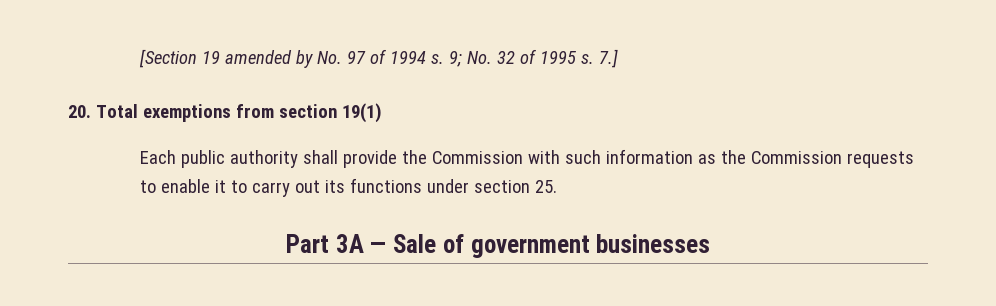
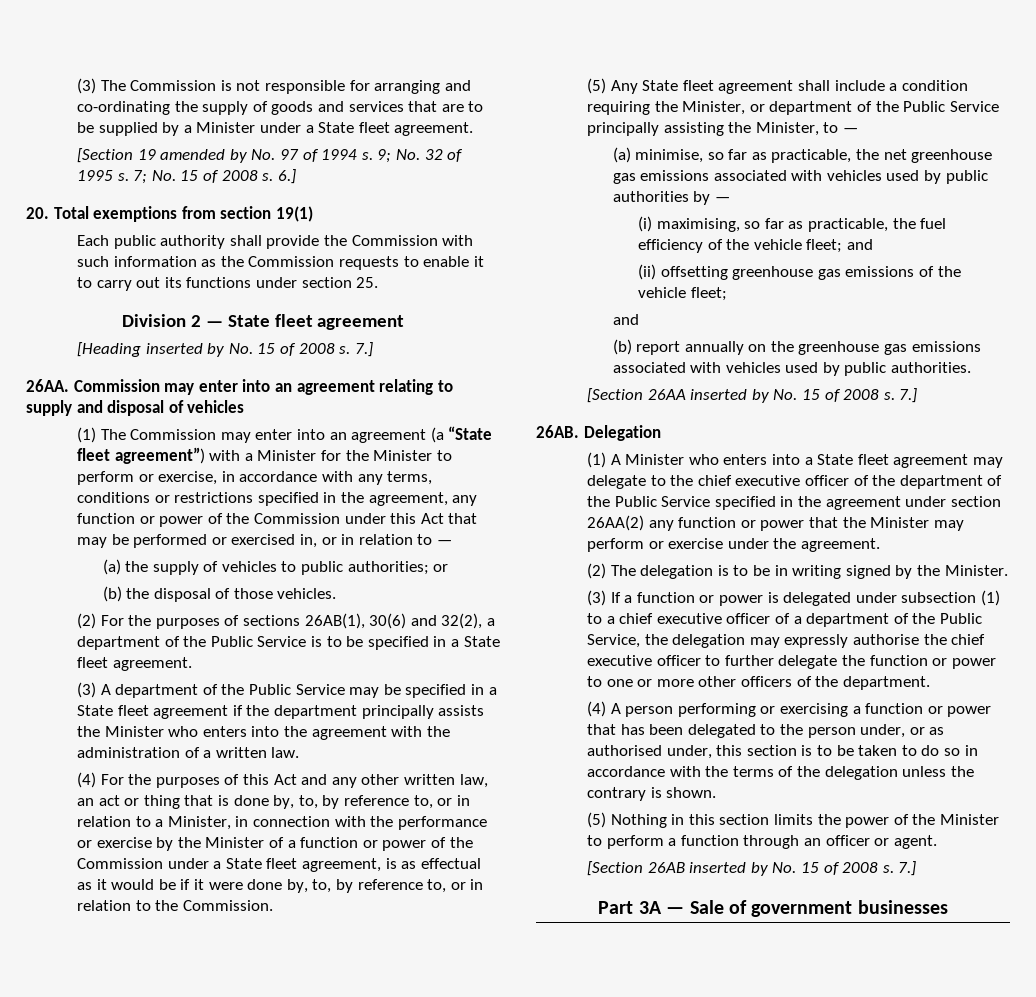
(139, 58) none -> [77,78,471,94] [77,101,484,115] [77,122,474,136] (3) The Commission is not responsible for arranging and co-ordinating the supply of goods and services that are to be supplied by a Minister under a State fleet agreement. //
[599,49,619,68] 7.] -> [133,169,296,184] 7; No. 15 of 2008 s. 6.]
(558, 186) none -> [121,314,405,330] [77,342,373,357] [26,379,453,395] [26,400,245,416] [77,426,493,443] [77,447,452,464] [77,471,433,485] [77,492,478,506] [77,513,478,527] [77,534,452,548] [102,559,449,575] [102,586,337,602] [77,613,495,629] [77,636,500,650] [77,657,192,671] [77,682,497,698] [77,705,485,719] [77,726,450,740] [77,747,300,758] [77,772,488,788] [77,795,470,809] [77,816,487,830] [77,837,473,851] [77,858,481,872] [77,879,484,893] [77,900,273,911] [587,78,968,94] [587,101,999,115] [587,122,858,136] [612,147,993,163] [612,170,988,184] [612,191,730,205] [638,216,947,232] [638,239,873,253] [638,264,961,280] [638,287,727,301] [612,314,639,325] [612,339,981,355] [612,362,972,376] [587,388,918,403] [536,425,661,441] [587,452,1003,468] [587,475,1003,489] [587,496,1001,510] [587,515,964,531] [587,538,880,552] [587,563,1008,579] [587,590,1000,606] [587,613,982,627] [587,634,986,648] [587,655,996,669] [587,676,930,690] [587,701,992,717] [587,724,945,738] [587,745,978,759] [587,766,974,780] [587,787,717,801] [587,812,999,828] [587,835,937,849] [587,861,917,876] // Division 2 — State fleet agreement // [Heading inserted by No. 15 of 2008 s. 7.] // 26AA. Commission may enter into an agreement relating to supply and disposal of vehicles // (1) The Commission may enter into an agreement (a “State fleet agreement”) with a Minister for the Minister to perform or exercise, in accordance with any terms, conditions or restrictions specified in the agreement, any function or power of the Commission under this Act that may be performed or exercised in, or in relation to — // (a) the supply of vehicles to public authorities; or // (b) the disposal of those vehicles. // (2) For the purposes of sections 26AB(1), 30(6) and 32(2), a department of the Public Service is to be specified in a State fleet agreement. // (3) A department of the Public Service may be specified in a State fleet agreement if the department principally assists the Minister who enters into the agreement with the administration of a written law. // (4) For the purposes of this Act and any other written law, an act or thing that is done by, to, by reference to, or in relation to a Minister, in connection with the performance or exercise by the Minister of a function or power of the Commission under a State fleet agreement, is as effectual as it would be if it were done by, to, by reference to, or in relation to the Commission. // (5) Any State fleet agreement shall include a condition requiring the Minister, or department of the Public Service principally assisting the Minister, to — // (a) minimise, so far as practicable, the net greenhouse gas emissions associated with vehicles used by public authorities by — // (i) maximising, so far as practicable, the fuel efficiency of the vehicle fleet; and // (ii) offsetting greenhouse gas emissions of the vehicle fleet; // and // (b) report annually on the greenhouse gas emissions associated with vehicles used by public authorities. // [Section 26AA inserted by No. 15 of 2008 s. 7.] // 26AB. Delegation // (1) A Minister who enters into a State fleet agreement may delegate to the chief executive officer of the department of the Public Service specified in the agreement under section 26AA(2) any function or power that the Minister may perform or exercise under the agreement. // (2) The delegation is to be in writing signed by the Minister. // (3) If a function or power is delegated under subsection (1) to a chief executive officer of a department of the Public Service, the delegation may expressly authorise the chief executive officer to further delegate the function or power to one or more other officers of the department. // (4) A person performing or exercising a function or power that has been delegated to the person under, or as authorised under, this section is to be taken to do so in accordance with the terms of the delegation unless the contrary is shown. // (5) Nothing in this section limits the power of the Minister to perform a function through an officer or agent. // [Section 26AB inserted by No. 15 of 2008 s. 7.]

